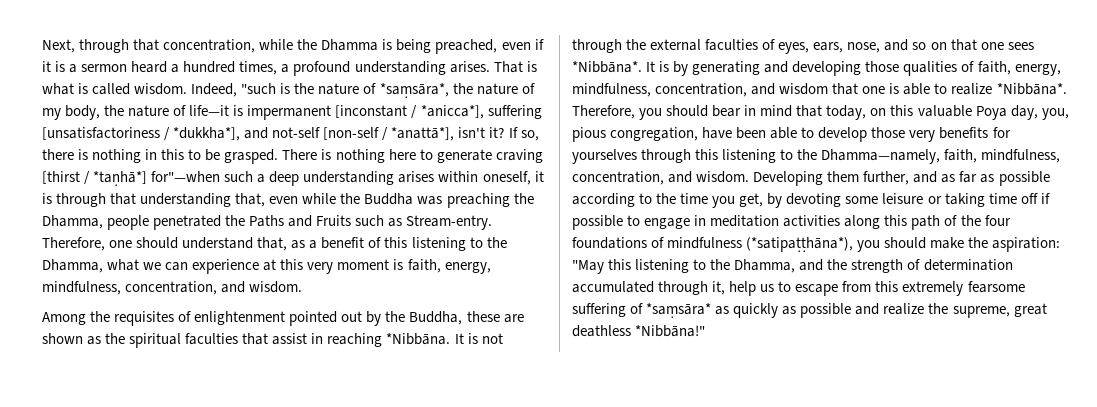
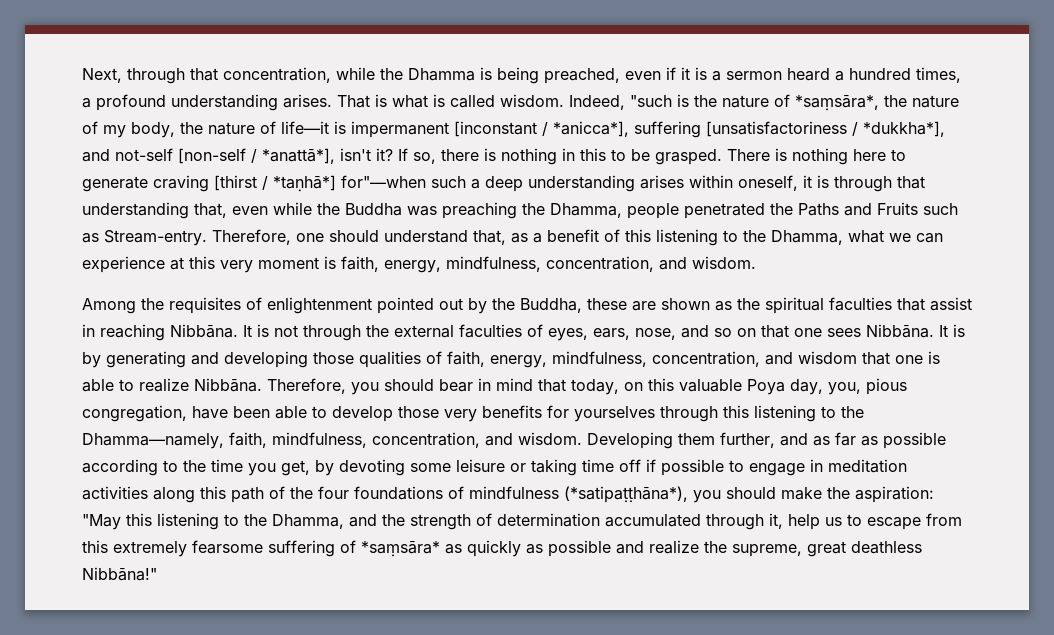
[386,333,451,345] *Nibbāna. -> [170,324,238,338] Nibbāna.
[572,61,642,73] *Nibbāna*. -> [866,324,934,338] Nibbāna.
[996,83,1067,95] *Nibbāna*. -> [194,378,262,392] Nibbāna.
[635,325,706,337] *Nibbāna!" -> [82,567,157,581] Nibbāna!"

